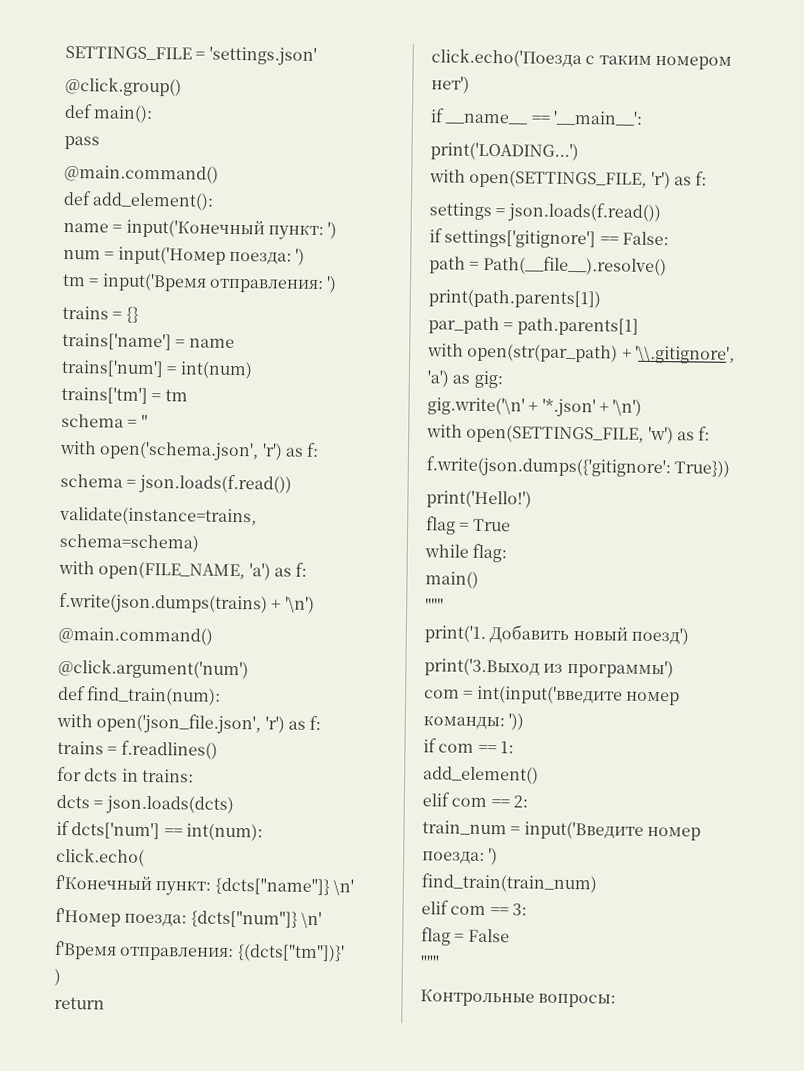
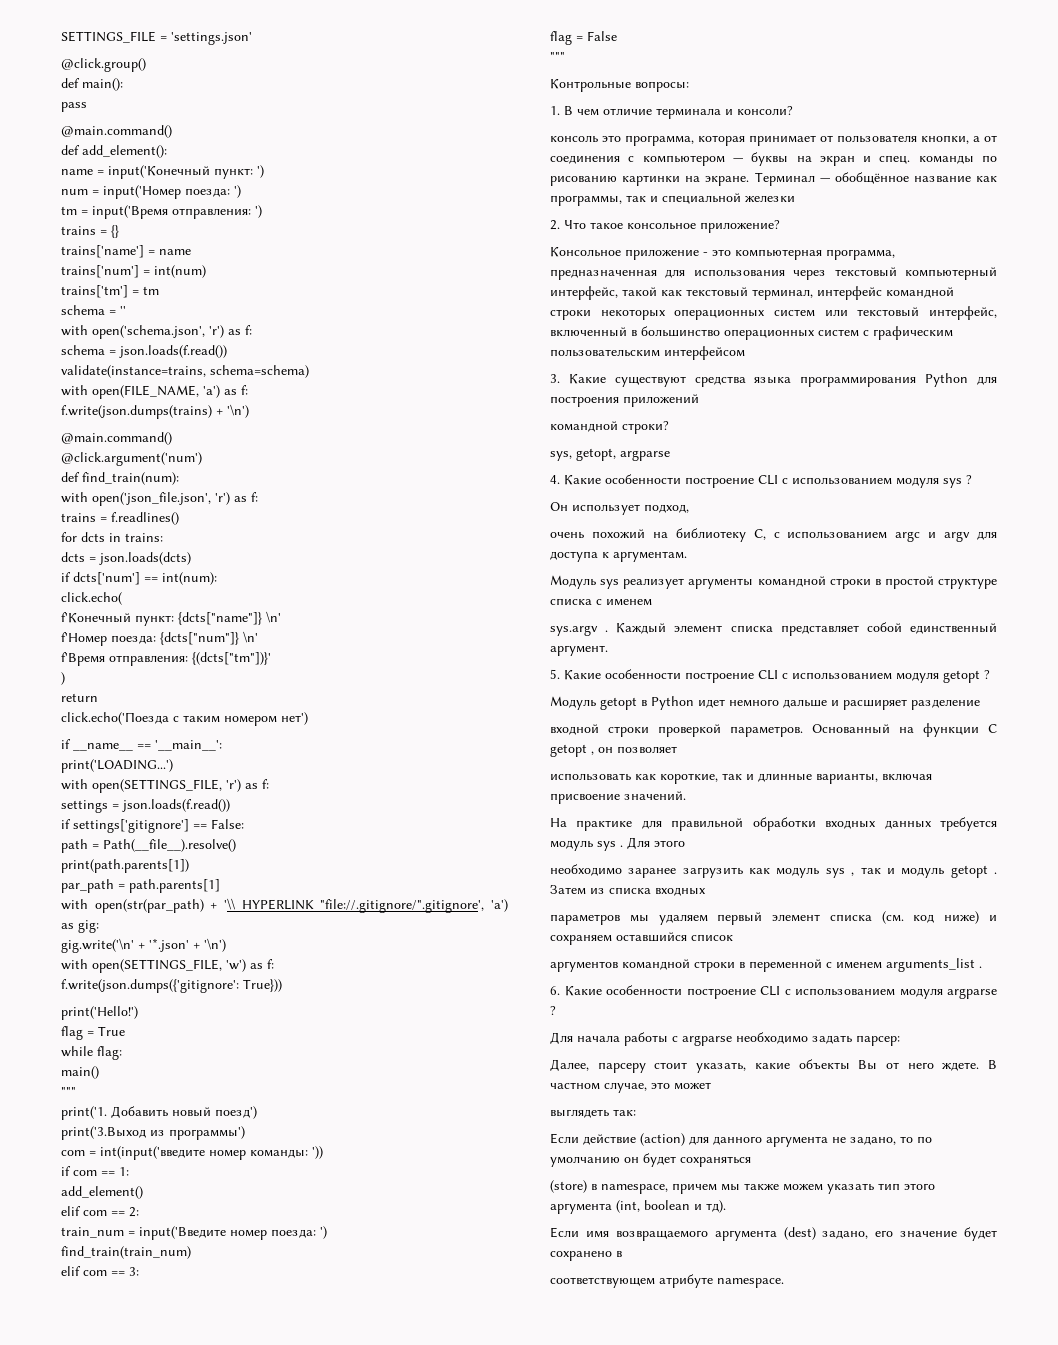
[634,345,735,364] '\\.gitignore', -> [223,898,485,913] '\\ HYPERLINK "file://.gitignore/".gitignore',
(617, 1000) none -> [550,106,793,119] [550,135,997,146] [550,152,997,166] [550,172,997,186] [550,193,795,206] [550,220,780,233] [550,247,895,260] [550,267,997,280] [550,286,954,300] [550,306,997,320] [550,326,953,340] [550,346,745,360] [550,373,997,387] [550,394,699,407] [550,421,669,434] [550,448,670,461] [550,474,972,488] [550,502,689,515] [550,528,997,542] [550,551,687,562] [550,575,997,589] [550,598,652,606] [550,622,997,636] [550,645,608,656] [550,669,990,683] [550,696,980,710] [550,723,997,737] [550,744,677,757] [550,773,932,784] [550,791,686,804] [550,817,997,831] [550,837,685,851] [550,864,998,878] [550,885,706,896] [550,911,997,925] [550,932,733,945] [550,958,982,972] [550,985,997,999] [550,1006,556,1015] [550,1032,900,1046] [550,1059,997,1073] [550,1082,711,1093] [550,1109,636,1118] [550,1133,932,1147] [550,1153,751,1167] [550,1180,935,1194] [550,1200,726,1214] [550,1227,997,1241] [550,1251,622,1261] [550,1274,784,1288] // 1. В чем отличие терминала и консоли? // консоль это программа, которая принимает от пользователя кнопки, а от соединения с компьютером — буквы на экран и спец. команды по рисованию картинки на экране. Терминал — обобщённое название как программы, так и специальной железки // 2. Что такое консольное приложение? // Консольное приложение - это компьютерная программа, предназначенная для использования через текстовый компьютерный интерфейс, такой как текстовый терминал, интерфейс командной строки некоторых операционных систем или текстовый интерфейс, включенный в большинство операционных систем с графическим пользовательским интерфейсом // 3. Какие существуют средства языка программирования Python для построения приложений // командной строки? // sys, getopt, argparse // 4. Какие особенности построение CLI с использованием модуля sys ? // Он использует подход, // очень похожий на библиотеку C, с использованием argc и argv для доступа к аргументам. // Модуль sys реализует аргументы командной строки в простой структуре списка с именем // sys.argv . Каждый элемент списка представляет собой единственный аргумент. // 5. Какие особенности построение CLI с использованием модуля getopt ? // Модуль getopt в Python идет немного дальше и расширяет разделение // входной строки проверкой параметров. Основанный на функции C getopt , он позволяет // использовать как короткие, так и длинные варианты, включая присвоение значений. // На практике для правильной обработки входных данных требуется модуль sys . Для этого // необходимо заранее загрузить как модуль sys , так и модуль getopt . Затем из списка входных // параметров мы удаляем первый элемент списка (см. код ниже) и сохраняем оставшийся список // аргументов командной строки в переменной с именем arguments_list . // 6. Какие особенности построение CLI с использованием модуля argparse ? // Для начала работы с argparse необходимо задать парсер: // Далее, парсеру стоит указать, какие объекты Вы от него ждете. В частном случае, это может // выглядеть так: // Если действие (action) для данного аргумента не задано, то по умолчанию он будет сохраняться // (store) в namespace, причем мы также можем указать тип этого аргумента (int, boolean и тд). // Если имя возвращаемого аргумента (dest) задано, его значение будет сохранено в // соответствующем атрибуте namespace.

